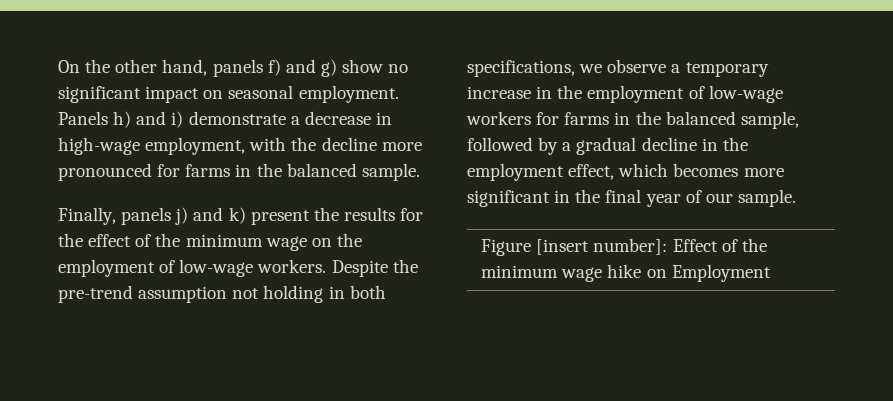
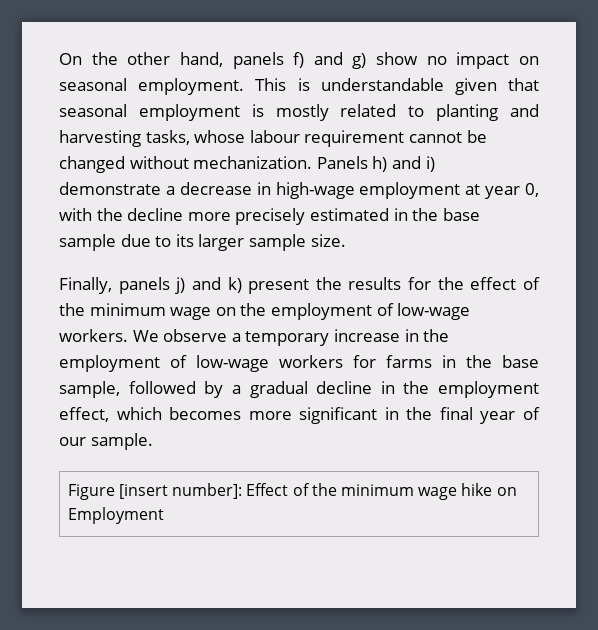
[58,86,141,103] significant -> (447, 60) none
(399, 94) none -> [255,78,539,95] [59,104,539,121] [59,130,487,147] [59,156,313,173] This is understandable given that seasonal employment is mostly related to planting and harvesting tasks, whose labour requirement cannot be changed without mechanization.
[145,137,422,155] [58,163,420,181] employment, with the decline more pronounced for farms in the balanced sample. -> [359,182,539,199] [59,208,480,225] [59,234,346,251] employment at year 0, with the decline more precisely estimated in the base sample due to its larger sample size.
[331,259,418,277] [58,285,386,303] [467,60,603,77] Despite the pre-trend assumption not holding in both specifications, we -> [132,330,159,342] We
[665,111,736,125] balanced -> [502,355,539,368] base

